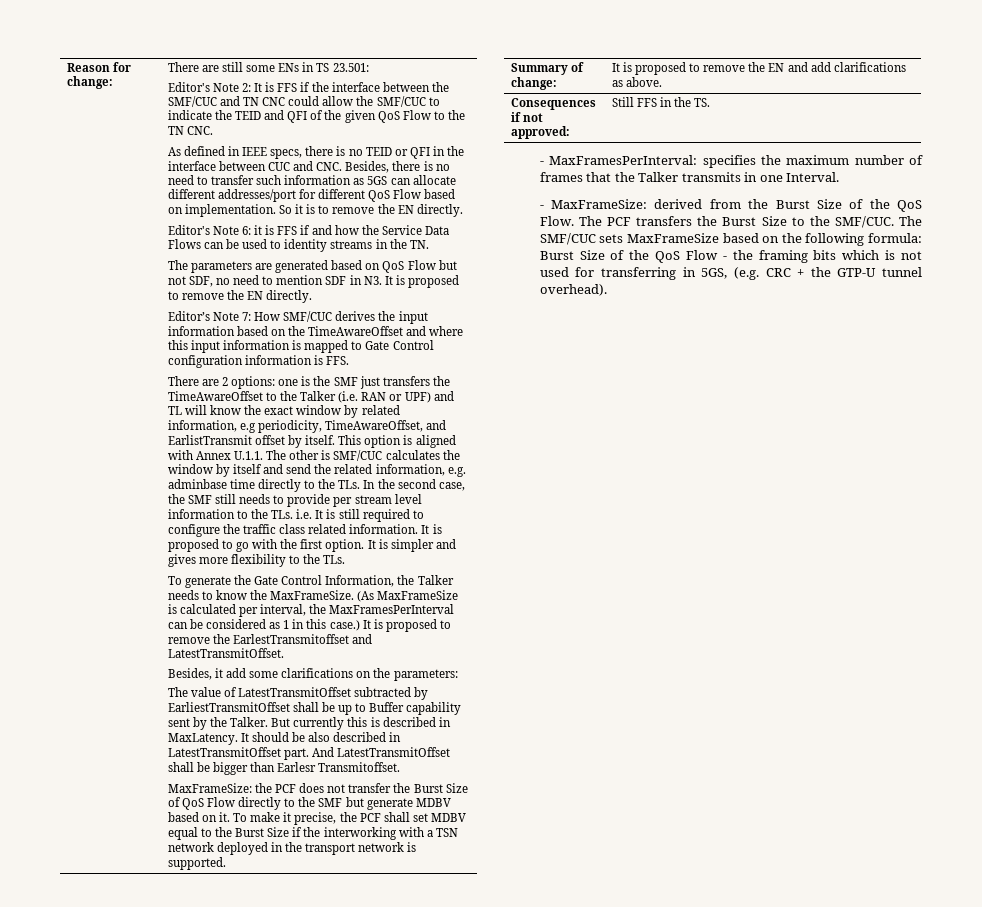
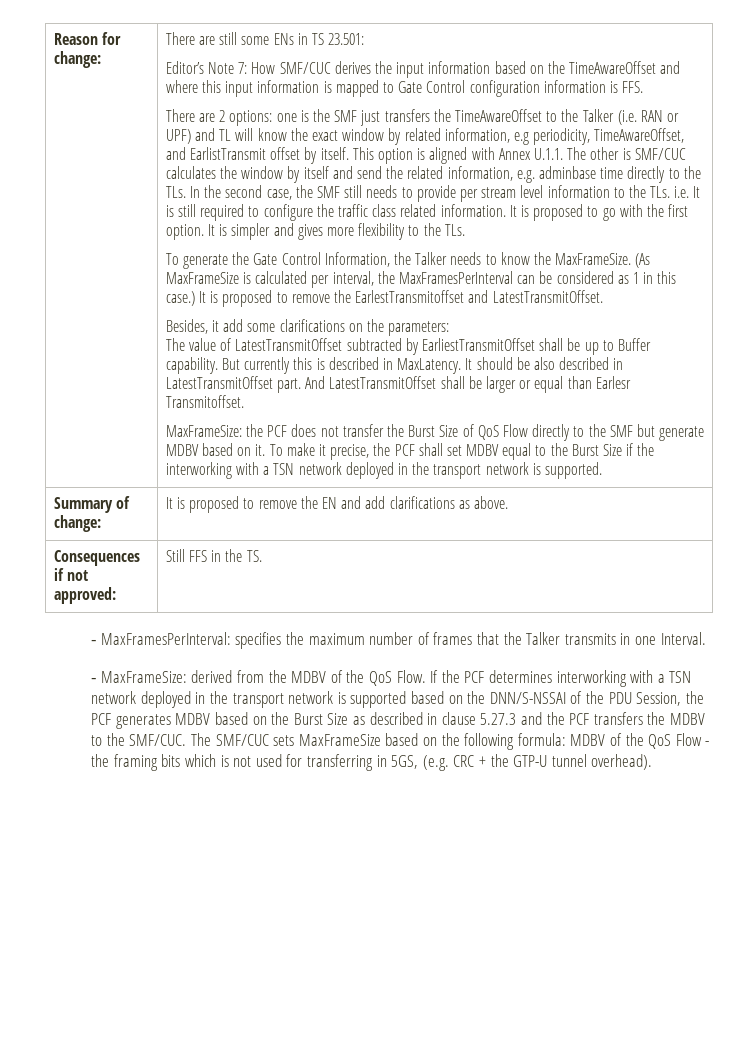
[167,82,449,92] [167,96,440,107] [167,110,465,123] [167,126,213,135] [167,146,465,159] [167,161,450,173] [167,175,456,185] [167,189,456,202] [167,204,463,217] [167,225,449,235] [167,239,429,252] [167,260,457,273] [167,275,459,288] [167,290,313,303] // Editor's Note 2: It is FFS if the interface between the SMF/CUC and TN CNC could allow the SMF/CUC to indicate the TEID and QFI of the given QoS Flow to the TN CNC. // As defined in IEEE specs, there is no TEID or QFI in the interface between CUC and CNC. Besides, there is no need to transfer such information as 5GS can allocate different addresses/port for different QoS Flow based on implementation. So it is to remove the EN directly. // Editor's Note 6: it is FFS if and how the Service Data Flows can be used to identity streams in the TN. // The parameters are generated based on QoS Flow but not SDF, no need to mention SDF in N3. It is proposed to remove the EN directly. -> (365, 39) none
[406,702,462,715] [167,717,269,730] capability sent by the Talker. -> [165,357,218,374] capability.
[213,762,249,775] bigger -> [486,376,564,393] larger or equal
[775,199,842,209] Burst Size -> [291,671,327,683] MDBV
[578,216,602,226] The -> [430,670,692,687] [91,691,704,708] [91,712,565,729] If the PCF determines interworking with a TSN network deployed in the transport network is supported based on the DNN/S-NSSAI of the PDU Session, the PCF generates MDBV based on the Burst Size as described in clause 5.27.3 and the
[722,216,787,226] Burst Size -> [669,713,705,725] MDBV
[539,250,605,260] Burst Size -> [570,734,606,746] MDBV

